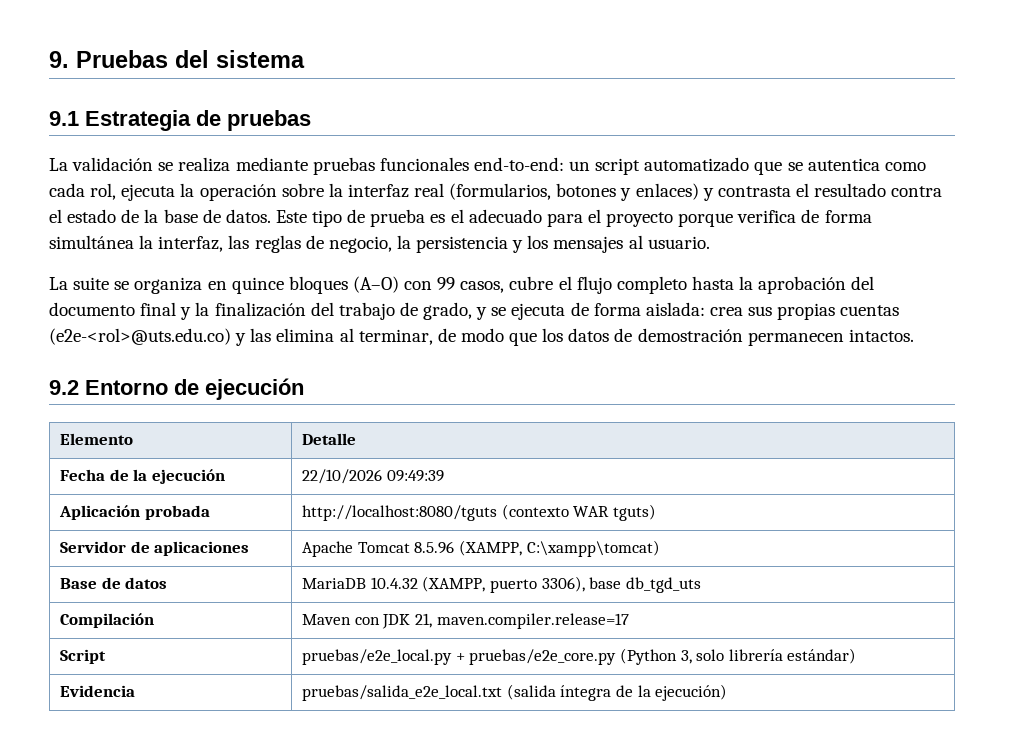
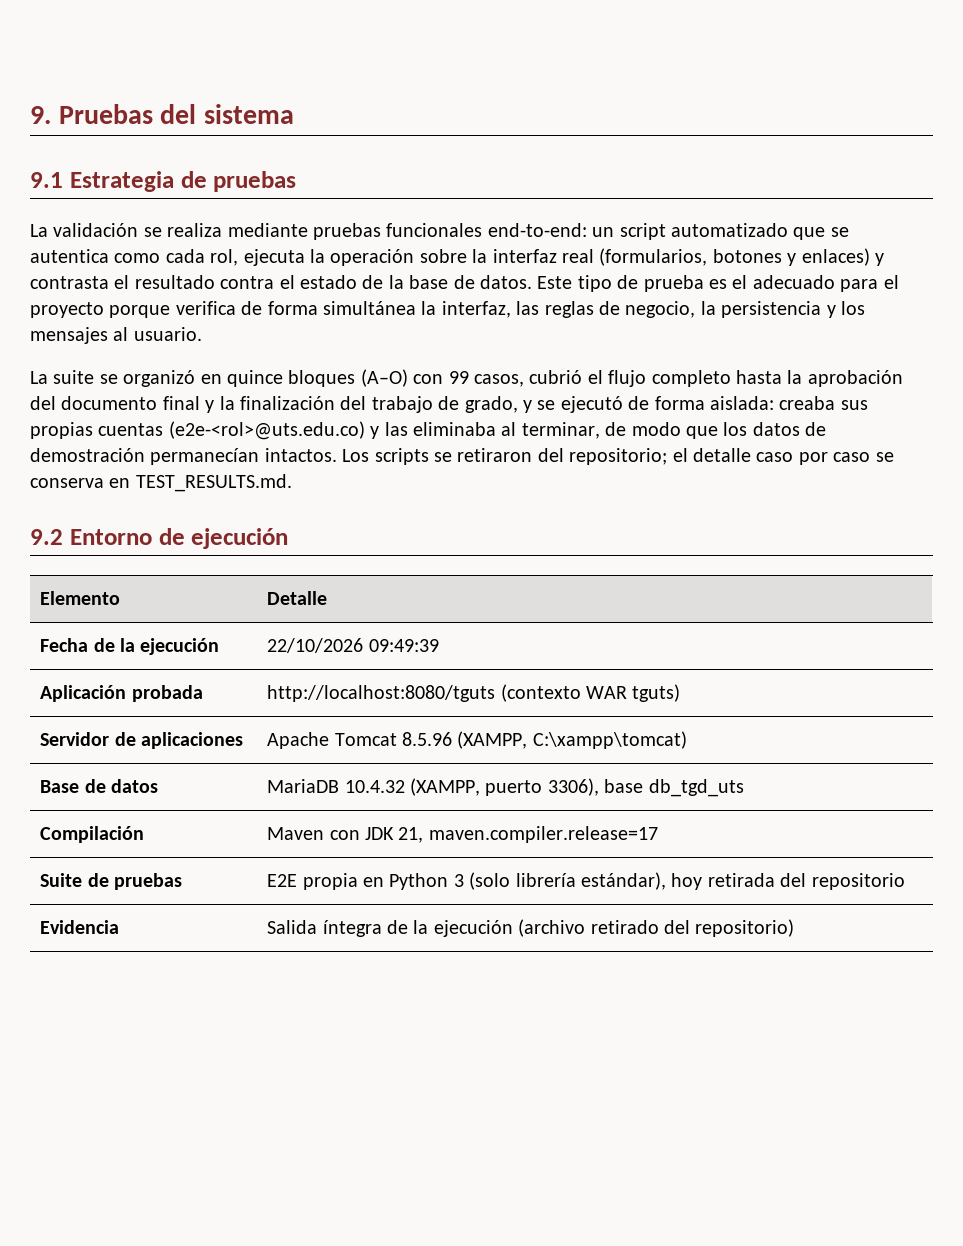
[134,277,203,294] organiza -> [123,370,196,387] organizó
[509,276,554,290] cubre -> [529,370,583,384] cubrió
[511,303,566,320] ejecuta -> [560,396,623,413] ejecutó
[709,307,743,316] crea -> [779,396,836,410] creaba
[276,328,335,342] elimina -> [412,422,496,436] eliminaba
[747,332,844,346] permanecen -> [150,448,260,465] permanecían
(914, 335) none -> [342,448,894,465] [30,474,292,492] Los scripts se retiraron del repositorio; el detalle caso por caso se conserva en TEST_RESULTS.md.
[60,649,107,664] [302,648,857,665] Script | pruebas/e2e_local.py + pruebas/e2e_core.py (Python 3, solo librería estándar) -> [40,873,183,890] [267,872,905,890] Suite de pruebas | E2E propia en Python 3 (solo librería estándar), hoy retirada del repositorio
[302,684,556,701] pruebas/salida_e2e_local.txt (salida -> [267,920,318,934] Salida
[655,684,728,701] ejecución) -> [433,919,795,937] ejecución (archivo retirado del repositorio)

